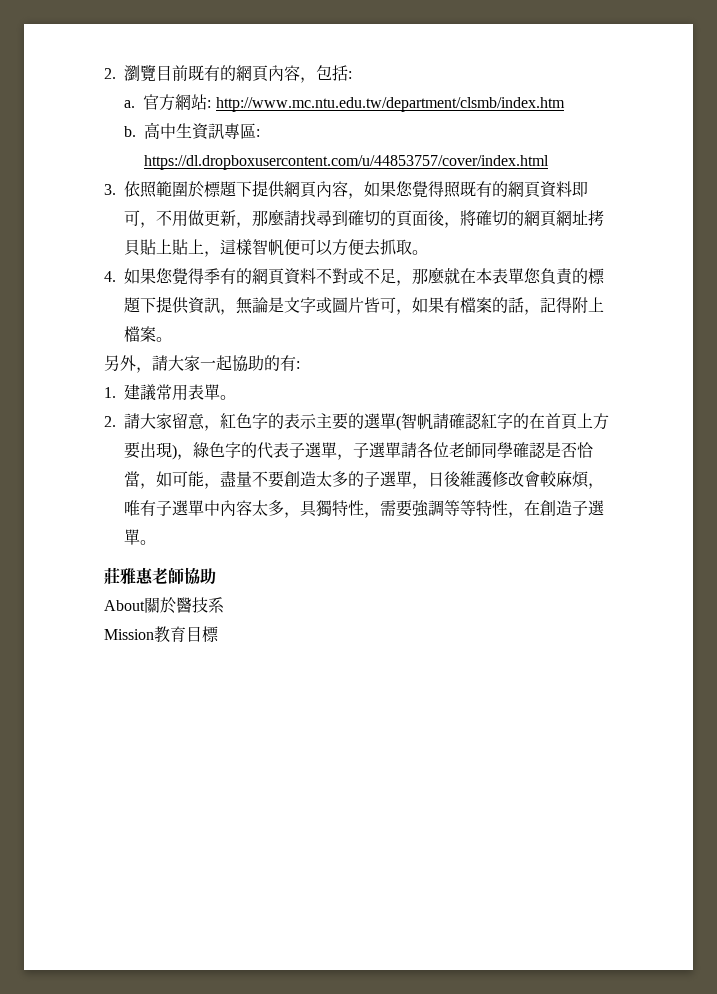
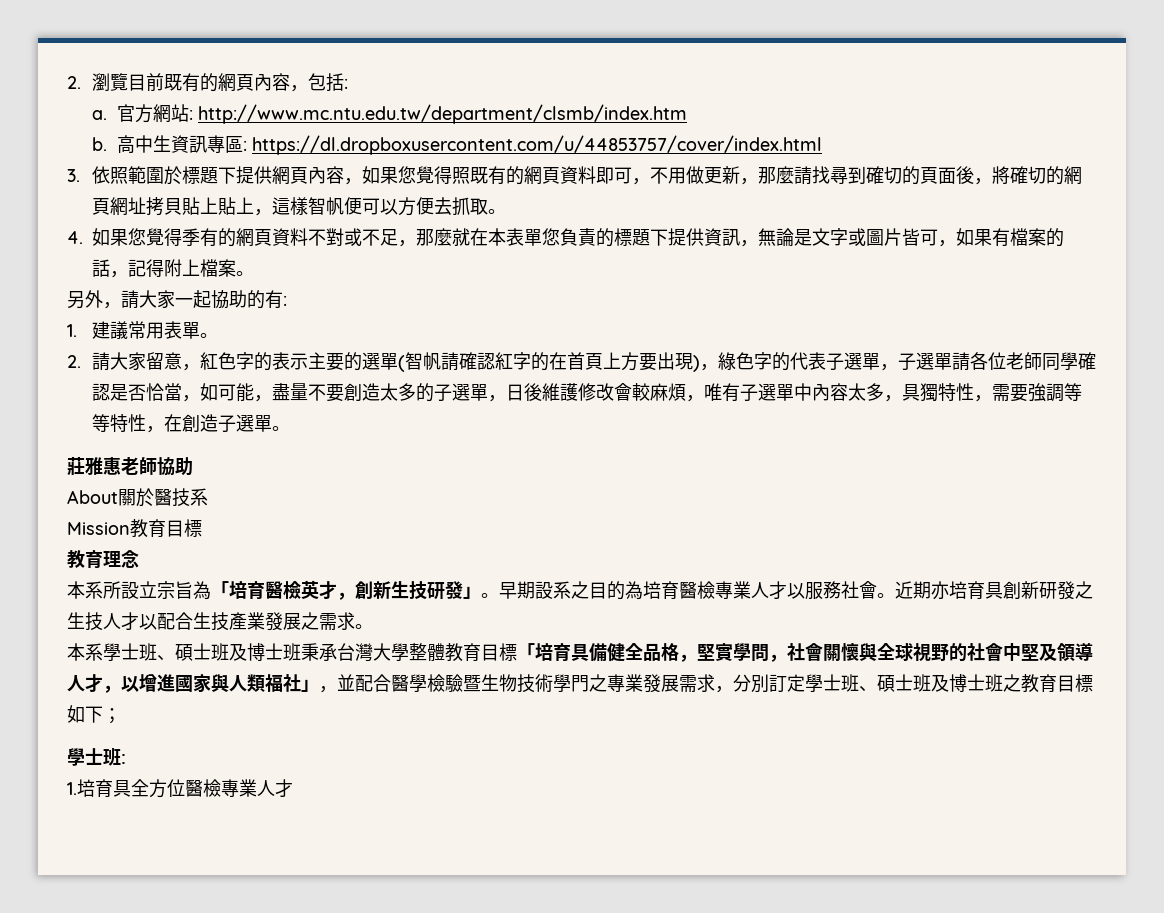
(219, 634) none -> [67,550,139,568] [67,580,1093,600] [67,612,373,631] [67,643,1093,662] [67,674,1093,693] [67,705,121,724] [67,748,126,766] [67,779,293,798] // 教育理念 // 本系所設立宗旨為「培育醫檢英才，創新生技研發」。早期設系之目的為培育醫檢專業人才以服務社會。近期亦培育具創新研發之生技人才以配合生技產業發展之需求。 // 本系學士班、碩士班及博士班秉承台灣大學整體教育目標「培育具備健全品格，堅實學問，社會關懷與全球視野的社會中堅及領導人才，以增進國家與人類福社」，並配合醫學檢驗暨生物技術學門之專業發展需求，分別訂定學士班、碩士班及博士班之教育目標如下； // 學士班: // 1.培育具全方位醫檢專業人才

